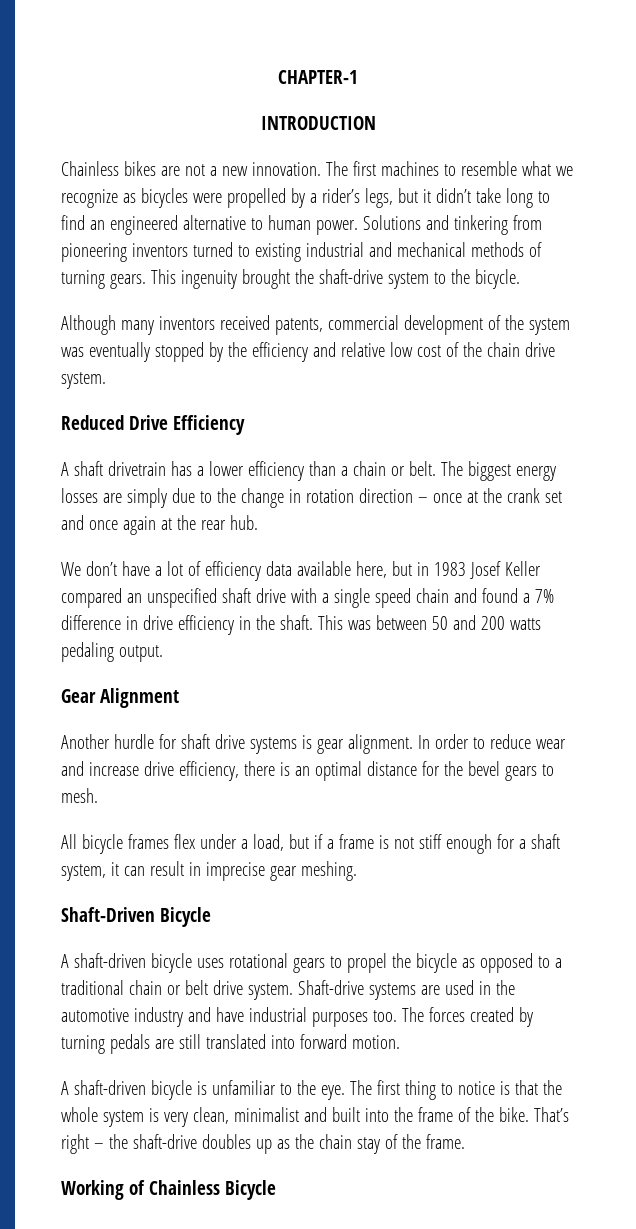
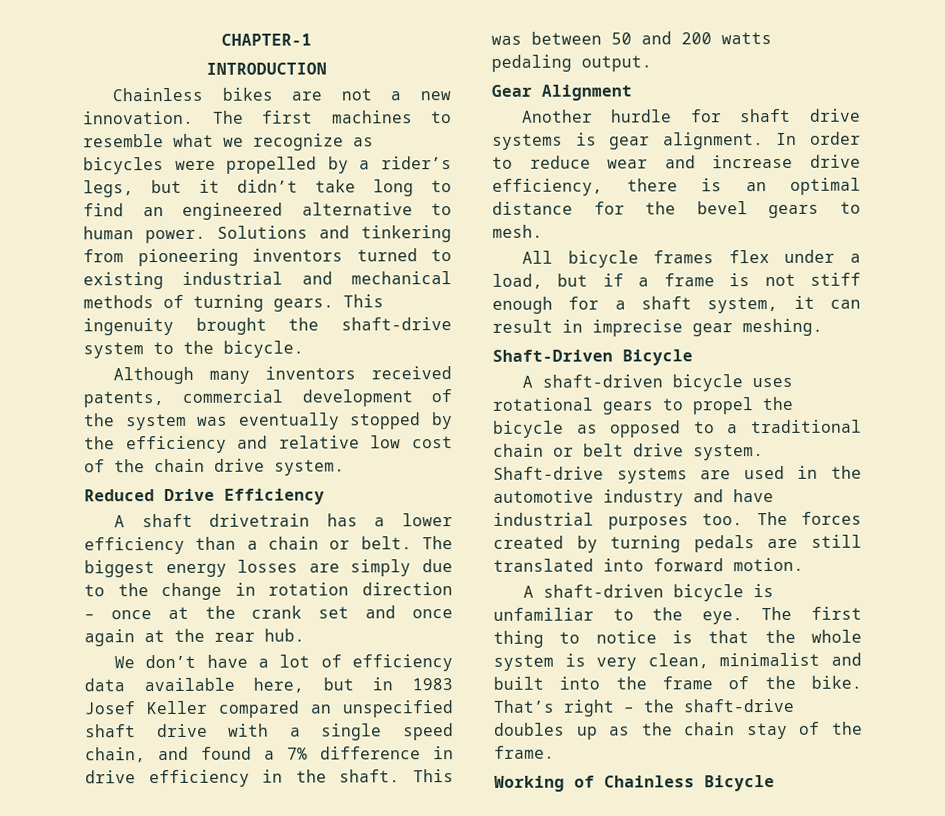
[415,588,449,603] chain -> [85,747,146,763] chain,

